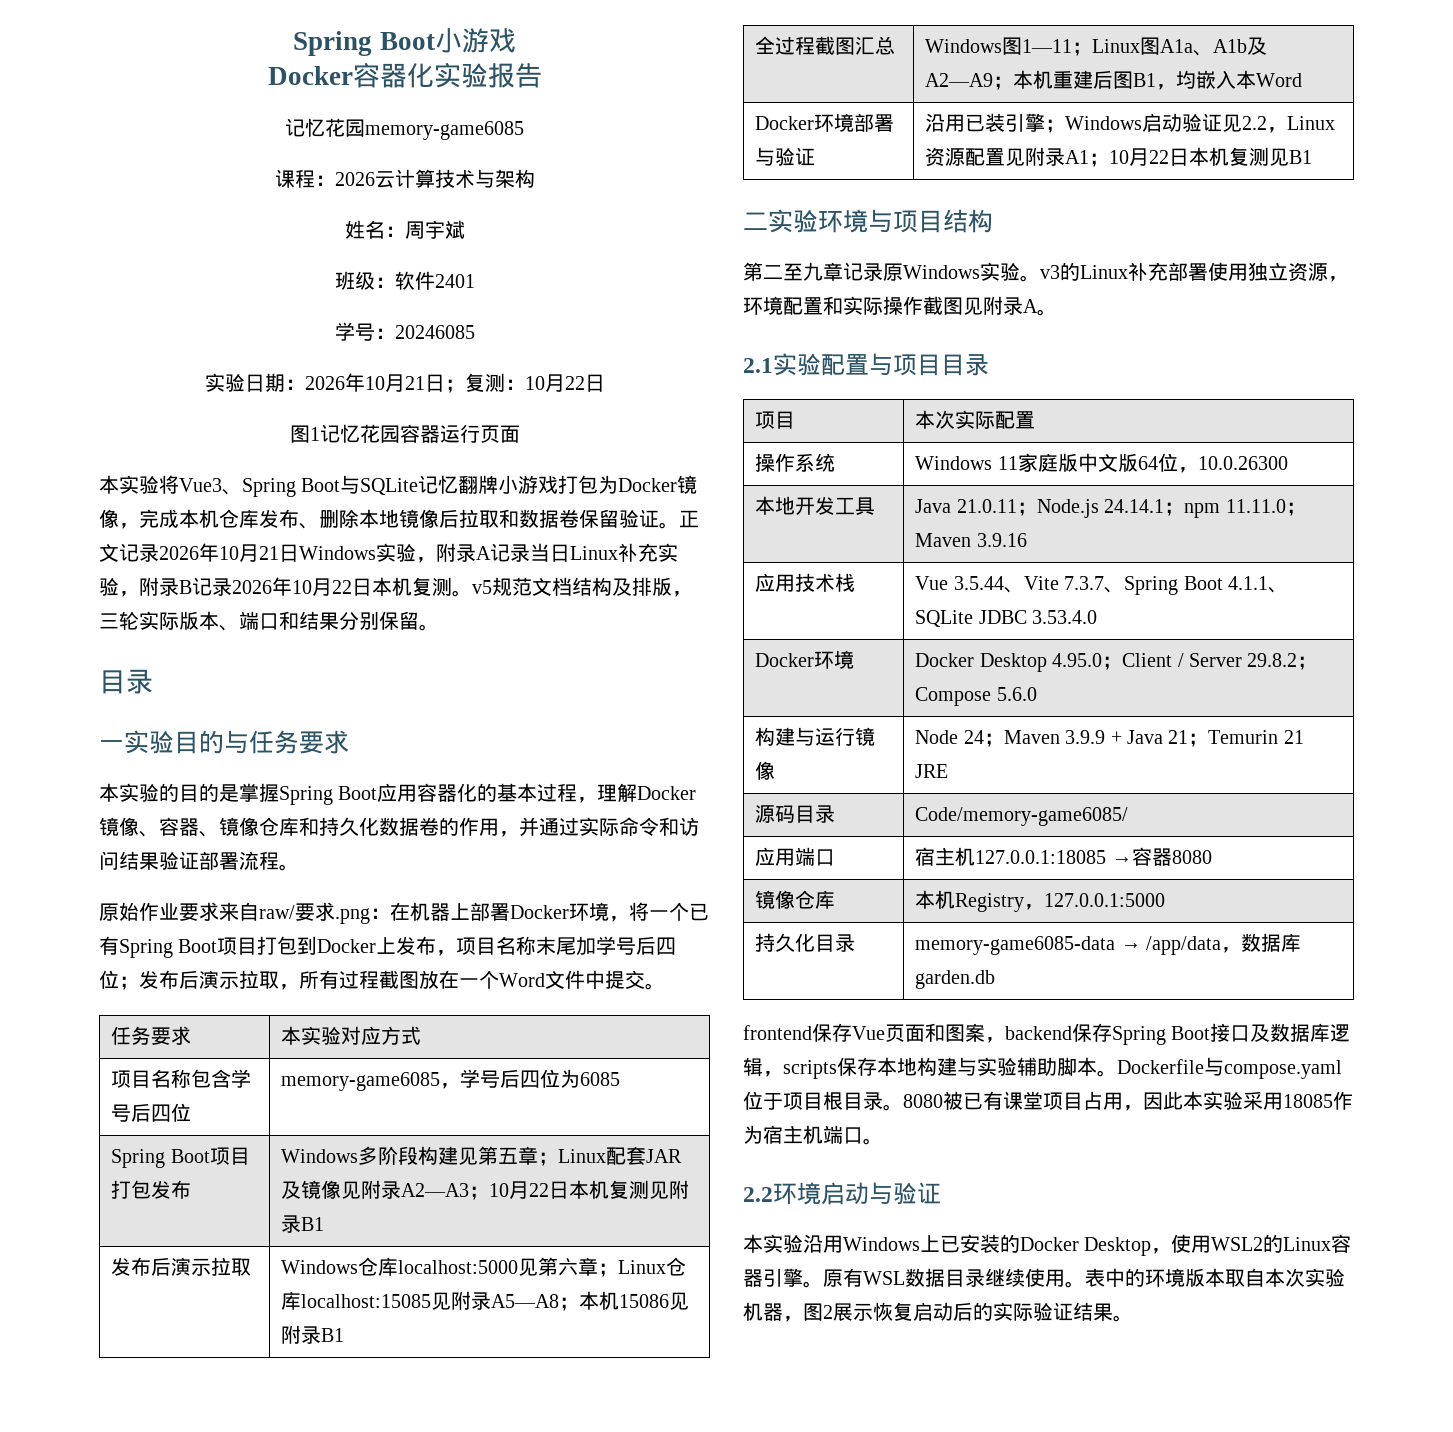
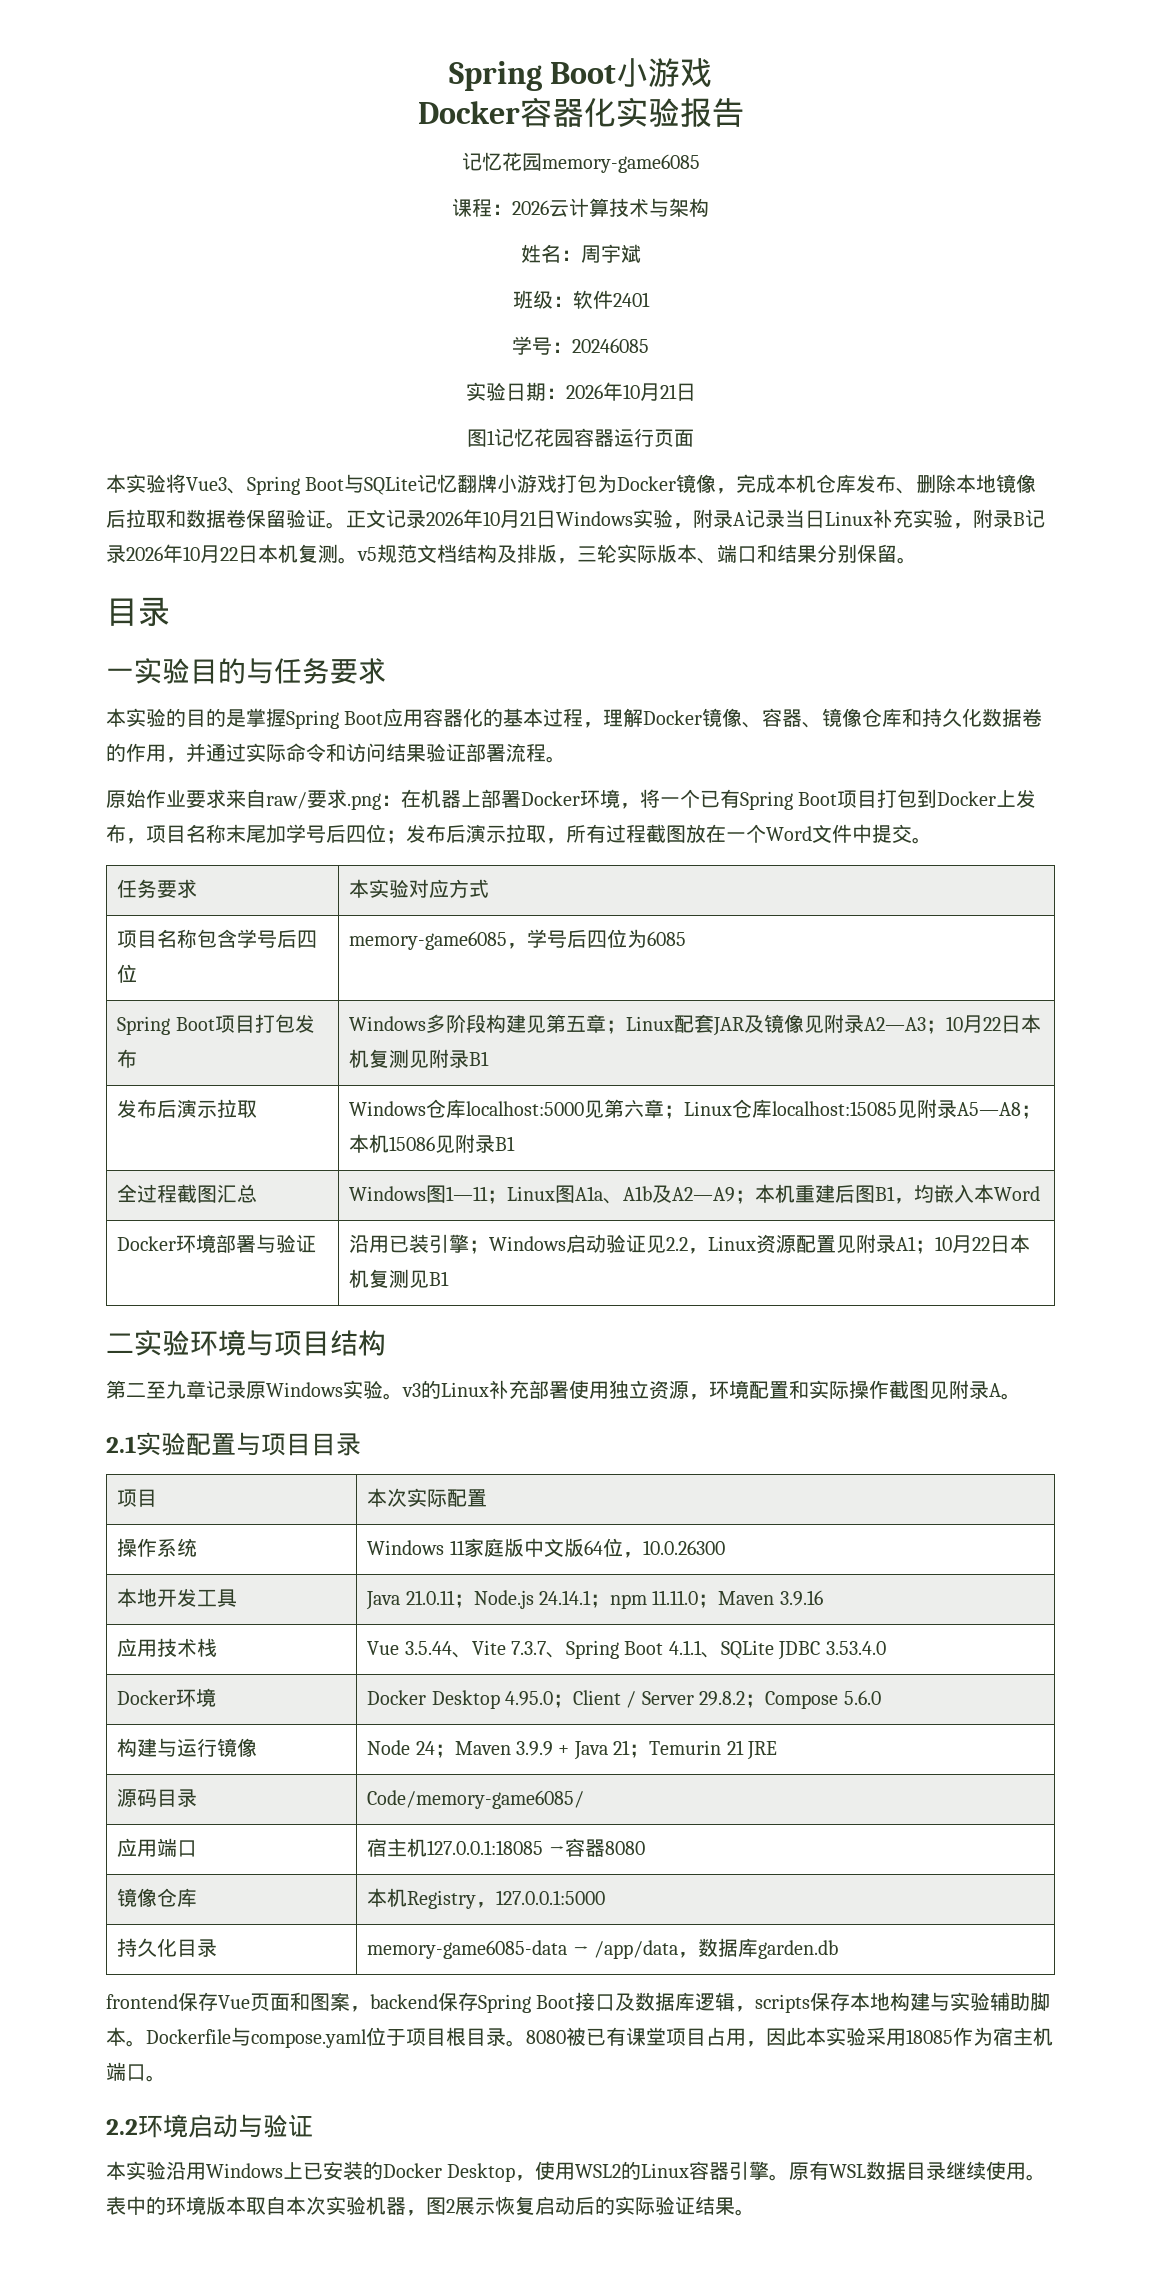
[444,373,605,393] ；复测：10月22日 -> (696, 392) none

